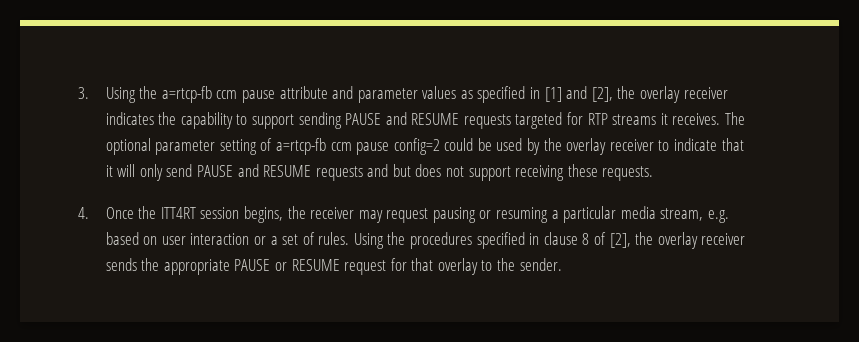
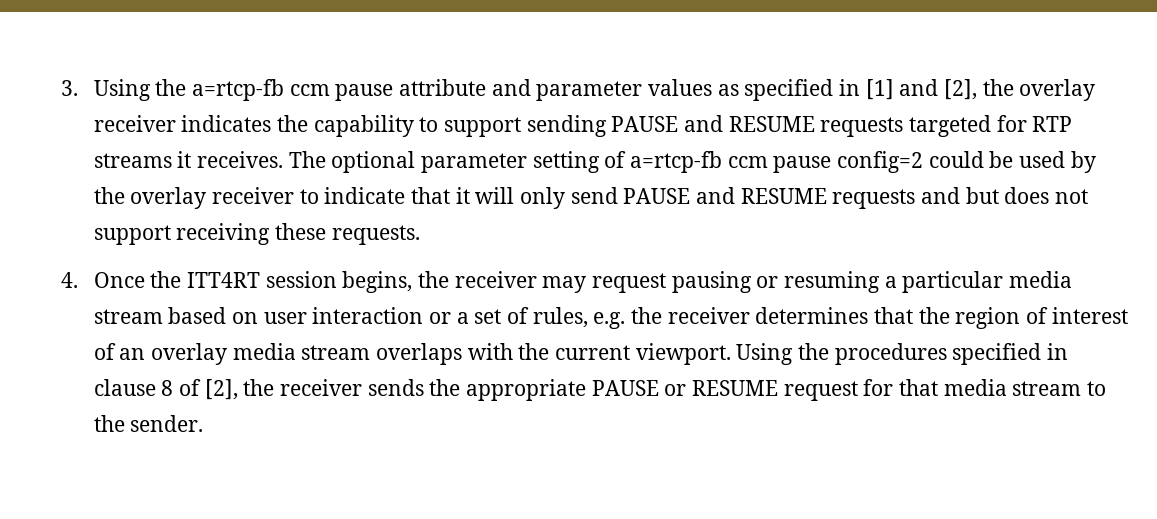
[660,208,730,223] stream, e.g. -> [93,309,163,324] stream
[318,232,350,245] rules. -> [532,307,1128,329] [93,343,731,365] rules, e.g. the receiver determines that the region of interest of an overlay media stream overlaps with the current viewport.
[657,232,698,249] overlay -> (275, 387) none
[437,258,478,275] overlay -> [943,379,1082,396] media stream

